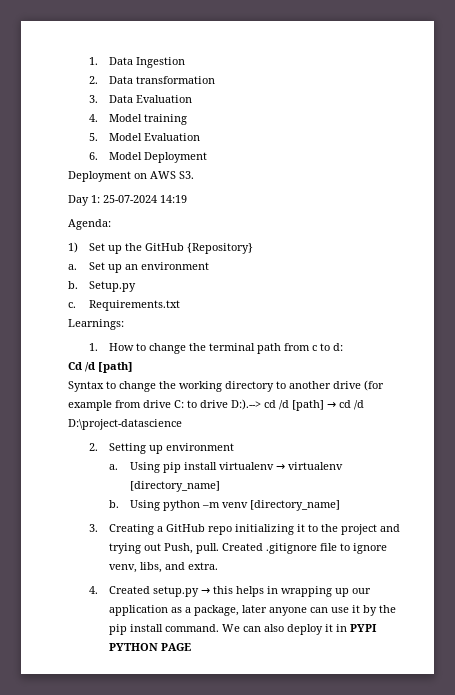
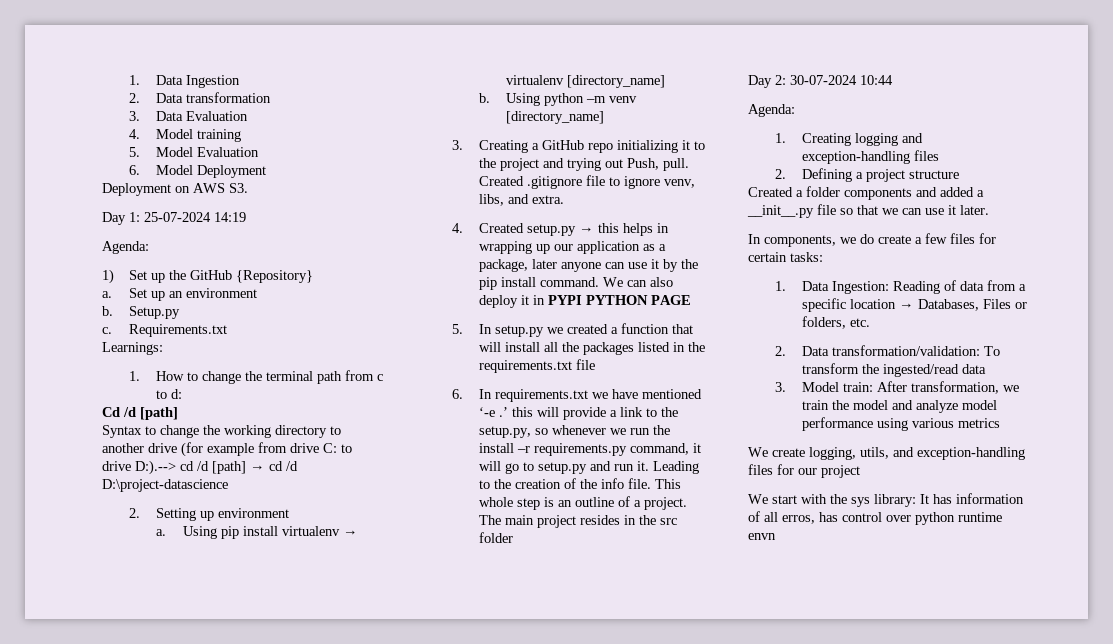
(192, 647) none -> [452,323,694,337] [479,342,706,355] [479,359,596,373] [452,389,703,402] [479,407,679,420] [479,425,671,438] [479,443,702,456] [479,461,700,474] [479,478,682,489] [479,496,688,510] [479,515,678,528] [479,532,514,543] [748,75,893,88] [748,104,795,117] [775,133,924,146] [802,150,940,164] [775,168,960,182] [748,186,984,200] [747,204,989,218] [748,233,996,247] [748,252,823,262] [775,280,1027,294] [802,298,1028,312] [802,316,871,329] [775,345,1001,356] [802,363,987,377] [775,381,1020,394] [802,400,998,413] [802,417,1001,431] [748,447,1025,460] [748,464,860,478] [748,493,1024,507] [748,511,1002,525] [748,533,776,540] // 5. In setup.py we created a function that will install all the packages listed in the requirements.txt file // 6. In requirements.txt we have mentioned ‘-e .’ this will provide a link to the setup.py, so whenever we run the install –r requirements.py command, it will go to setup.py and run it. Leading to the creation of the info file. This whole step is an outline of a project. The main project resides in the src folder // Day 2: 30-07-2024 10:44 // Agenda: // 1. Creating logging and exception-handling files // 2. Defining a project structure // Created a folder components and added a __init__.py file so that we can use it later. // In components, we do create a few files for certain tasks: // 1. Data Ingestion: Reading of data from a specific location → Databases, Files or folders, etc. // 2. Data transformation/validation: To transform the ingested/read data // 3. Model train: After transformation, we train the model and analyze model performance using various metrics // We create logging, utils, and exception-handling files for our project // We start with the sys library: It has information of all erros, has control over python runtime envn

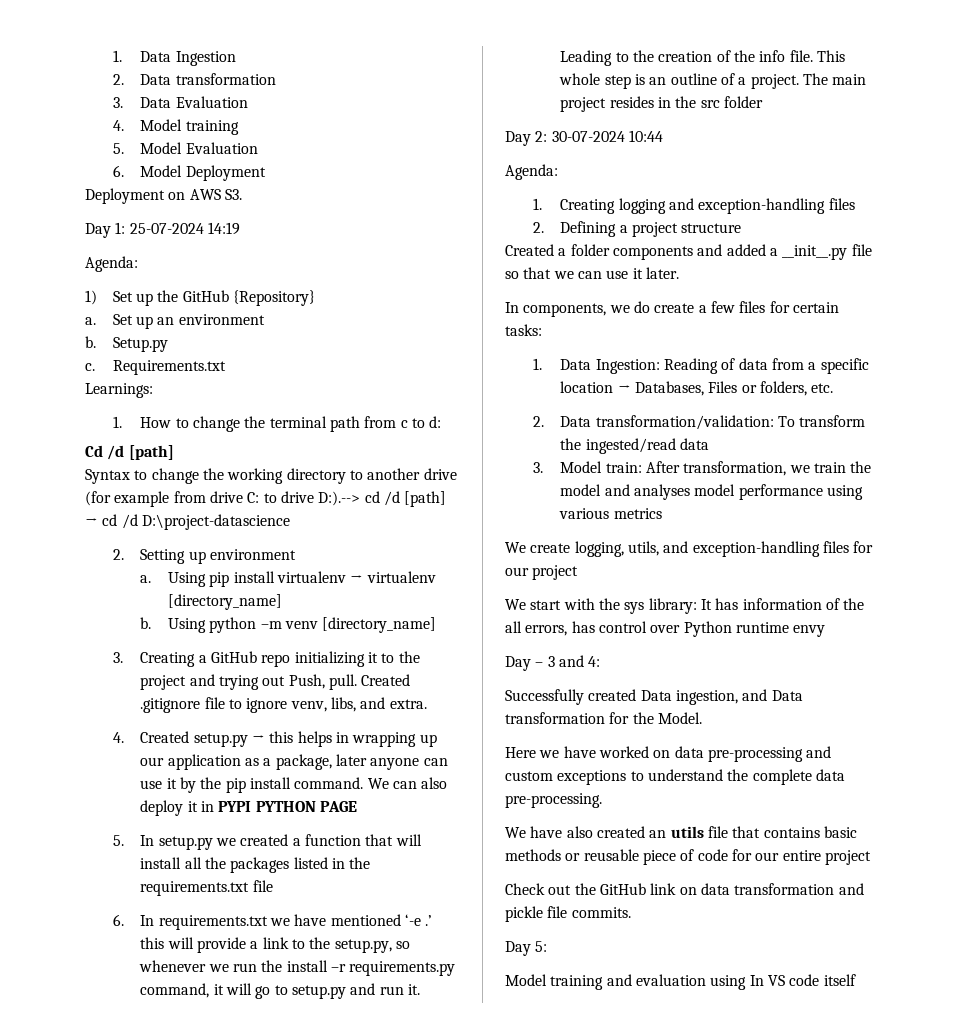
[916,400,959,413] analyze -> [633,484,690,500] analyses
[764,512,1002,525] [748,533,776,540] all erros, has control over python runtime envn -> [843,598,865,610] [505,621,826,637] [505,655,601,671] [505,689,803,705] [505,712,702,724] [505,746,832,762] [505,769,845,785] [505,793,602,808] [505,826,857,838] [505,849,871,865] [505,883,864,895] [505,906,631,922] [505,941,548,956] [505,974,856,990] the all errors, has control over Python runtime envy // Day – 3 and 4: // Successfully created Data ingestion, and Data transformation for the Model. // Here we have worked on data pre-processing and custom exceptions to understand the complete data pre-processing. // We have also created an utils file that contains basic methods or reusable piece of code for our entire project // Check out the GitHub link on data transformation and pickle file commits. // Day 5: // Model training and evaluation using In VS code itself

